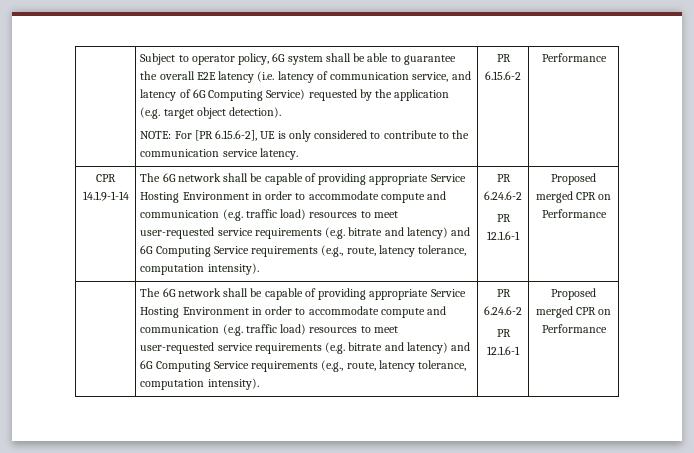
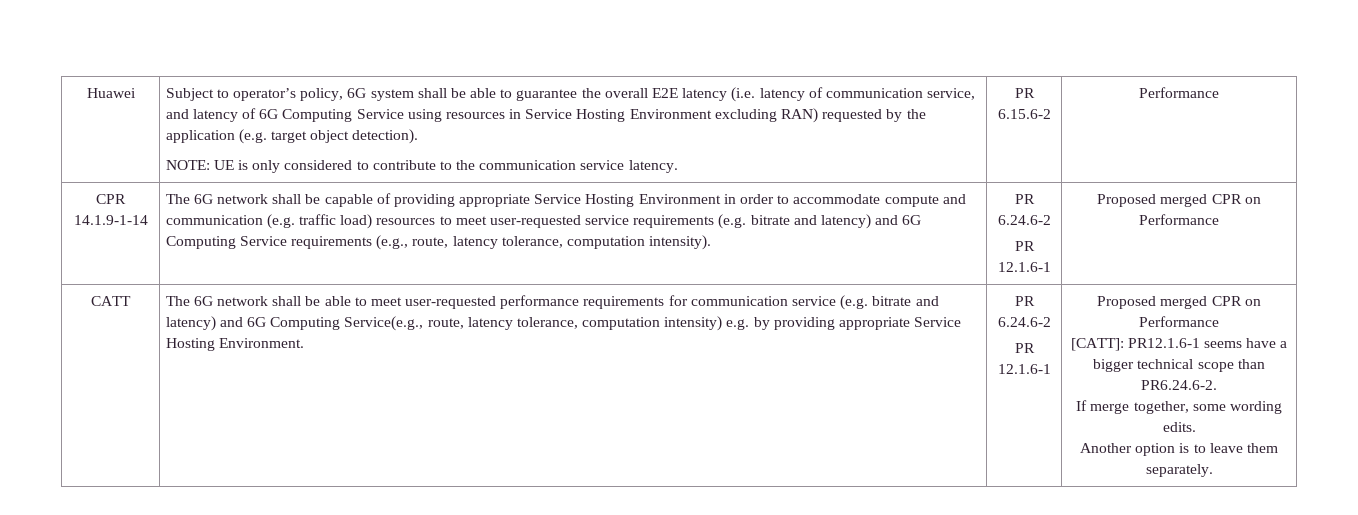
(140, 59) none -> [86,88,136,98] Huawei
[191,55,235,65] operator -> [232,88,296,101] operator’s
[266,89,306,100] Service) -> [356,108,819,123] Service using resources in Service Hosting Environment excluding RAN)
[174,130,258,141] For [PR 6.15.6-2], -> (210, 165) none
[140,288,466,300] [140,306,447,318] [140,324,398,336] [140,342,471,354] [140,360,467,372] [140,378,259,390] [496,289,511,297] [484,306,522,315] [496,329,511,337] [487,346,520,355] [551,288,596,300] [535,306,612,318] [541,324,607,333] | The 6G network shall be capable of providing appropriate Service Hosting Environment in order to accommodate compute and communication (e.g. traffic load) resources to meet user-requested service requirements (e.g. bitrate and latency) and 6G Computing Service requirements (e.g., route, latency tolerance, computation intensity). | PR 6.24.6-2 // PR 12.1.6-1 | Proposed merged CPR on Performance -> [91,296,131,306] [165,295,939,310] [165,316,962,331] [165,338,304,351] [1014,296,1035,306] [997,317,1051,327] [1014,343,1035,353] [997,364,1051,374] [1097,296,1261,309] [1139,316,1219,327] [1070,338,1288,351] [1093,359,1265,372] [1141,380,1217,390] [1076,400,1282,414] [1162,422,1196,432] [1080,443,1278,456] [1145,464,1213,477] CATT | The 6G network shall be able to meet user-requested performance requirements for communication service (e.g. bitrate and latency) and 6G Computing Service(e.g., route, latency tolerance, computation intensity) e.g. by providing appropriate Service Hosting Environment. | PR 6.24.6-2 // PR 12.1.6-1 | Proposed merged CPR on Performance // [CATT]: PR12.1.6-1 seems have a bigger technical scope than PR6.24.6-2. // If merge together, some wording edits. // Another option is to leave them separately.

